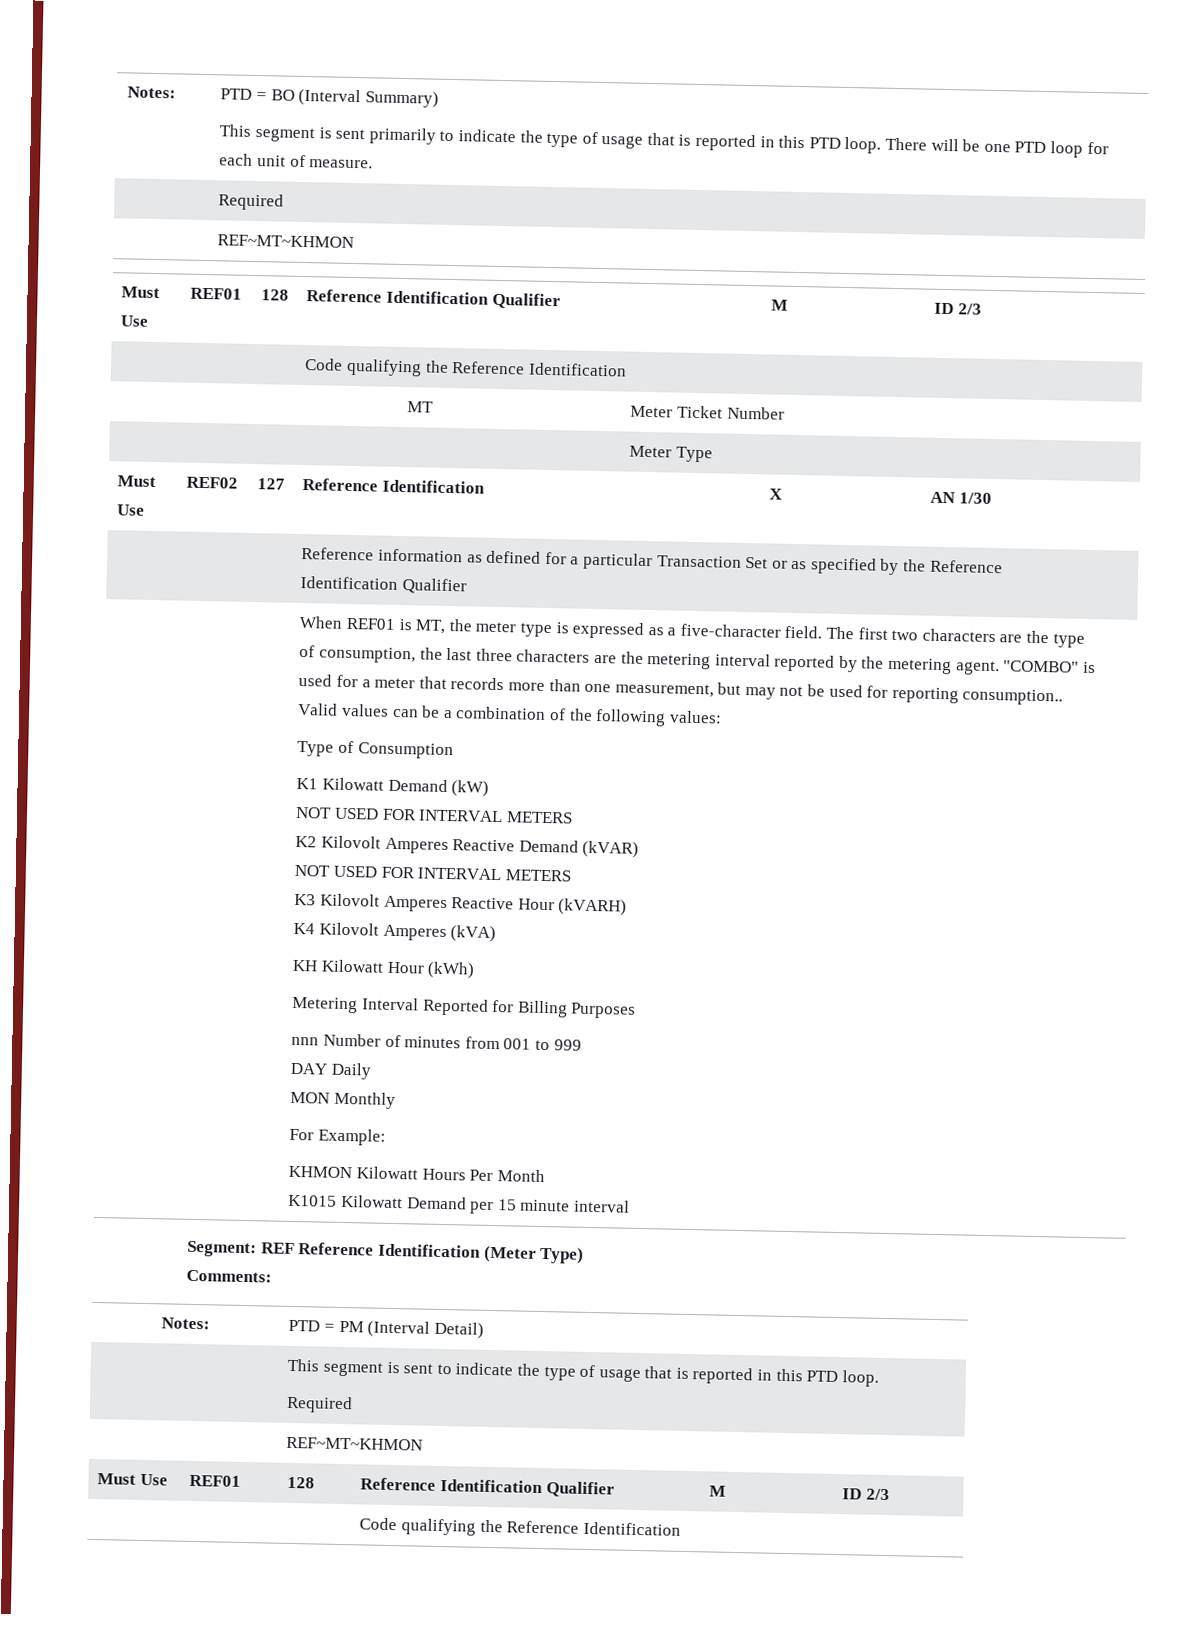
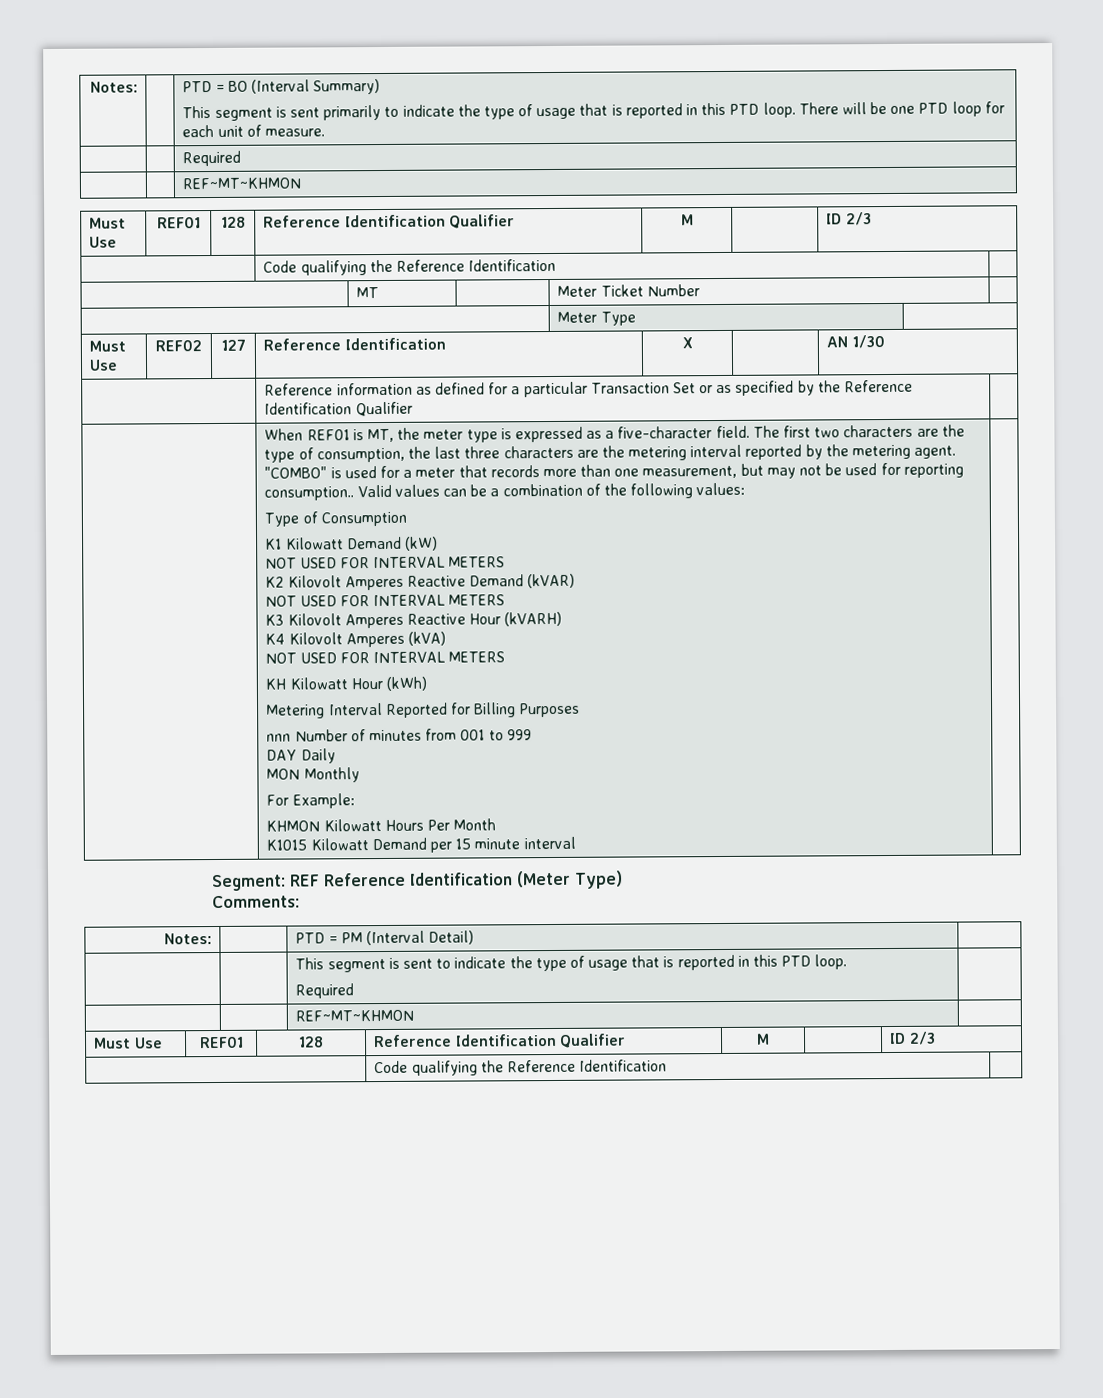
(497, 934) none -> [265,651,506,664] // NOT USED FOR INTERVAL METERS

